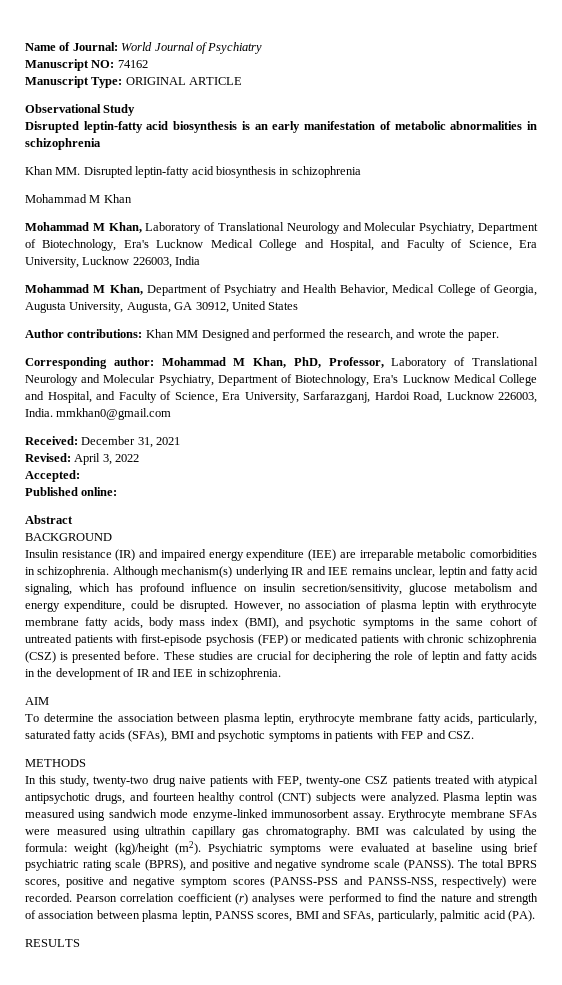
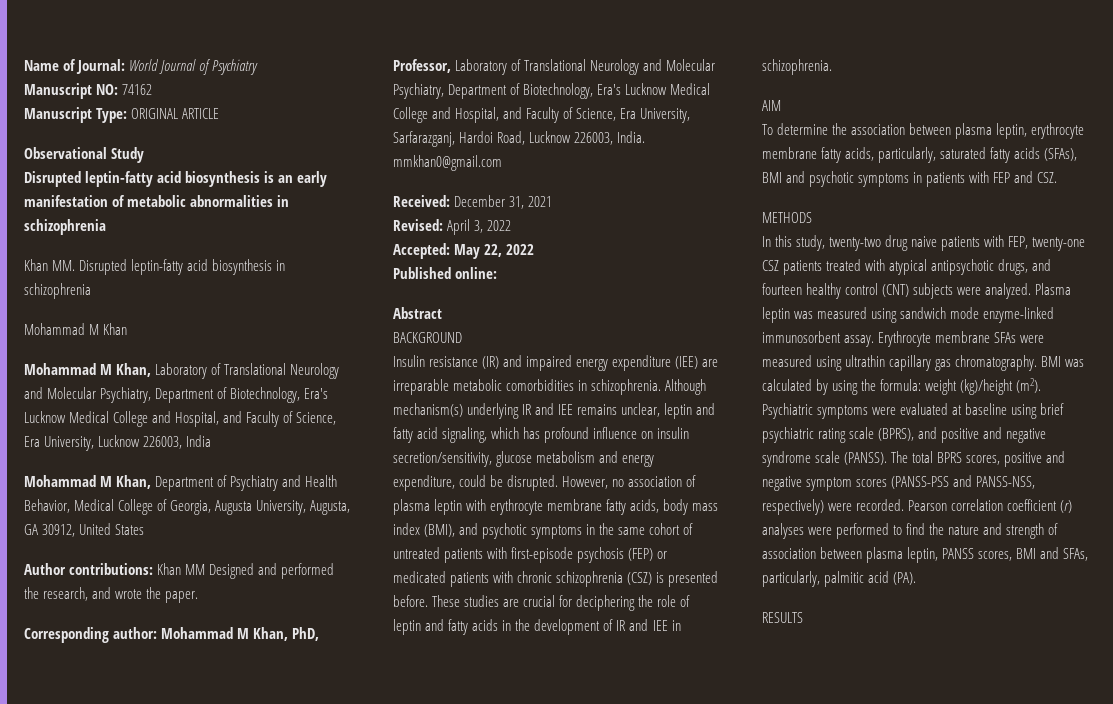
(80, 476) none -> [454,244,535,259] May 22, 2022

